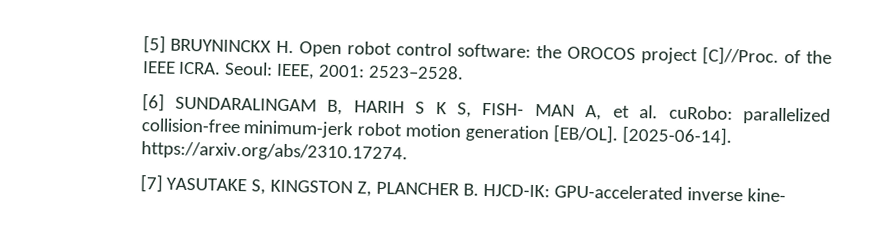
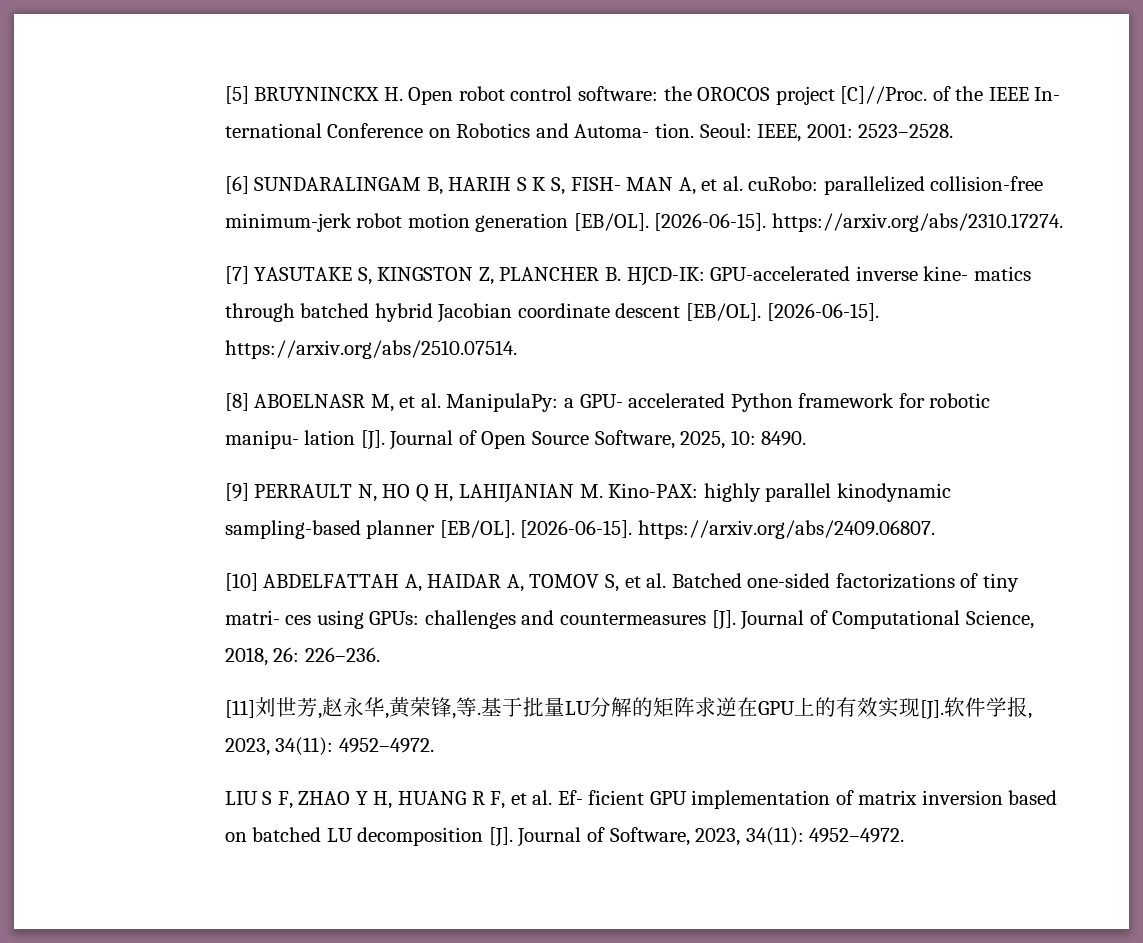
[178,61,222,75] ICRA. -> [1034,87,1061,101] [224,123,695,138] In- ternational Conference on Robotics and Automa- tion.
[622,125,733,146] [2025-06-14]. -> [654,213,767,231] [2026-06-15].
(787, 195) none -> [973,266,1031,281] [224,303,879,323] [224,340,517,359] [224,393,991,412] [224,430,807,450] [224,483,951,503] [224,520,935,539] [224,573,1019,592] [224,610,1034,630] [224,647,380,666] [224,697,1032,720] [224,737,434,756] [224,790,1058,809] [224,827,905,847] matics through batched hybrid Jacobian coordinate descent [EB/OL]. [2026-06-15]. https://arxiv.org/abs/2510.07514. // [8] ABOELNASR M, et al. ManipulaPy: a GPU- accelerated Python framework for robotic manipu- lation [J]. Journal of Open Source Software, 2025, 10: 8490. // [9] PERRAULT N, HO Q H, LAHIJANIAN M. Kino-PAX: highly parallel kinodynamic sampling-based planner [EB/OL]. [2026-06-15]. https://arxiv.org/abs/2409.06807. // [10] ABDELFATTAH A, HAIDAR A, TOMOV S, et al. Batched one-sided factorizations of tiny matri- ces using GPUs: challenges and countermeasures [J]. Journal of Computational Science, 2018, 26: 226–236. // [11]刘世芳,赵永华,黄荣锋,等.基于批量LU分解的矩阵求逆在GPU上的有效实现[J].软件学报, 2023, 34(11): 4952–4972. // LIU S F, ZHAO Y H, HUANG R F, et al. Ef- ficient GPU implementation of matrix inversion based on batched LU decomposition [J]. Journal of Software, 2023, 34(11): 4952–4972.

